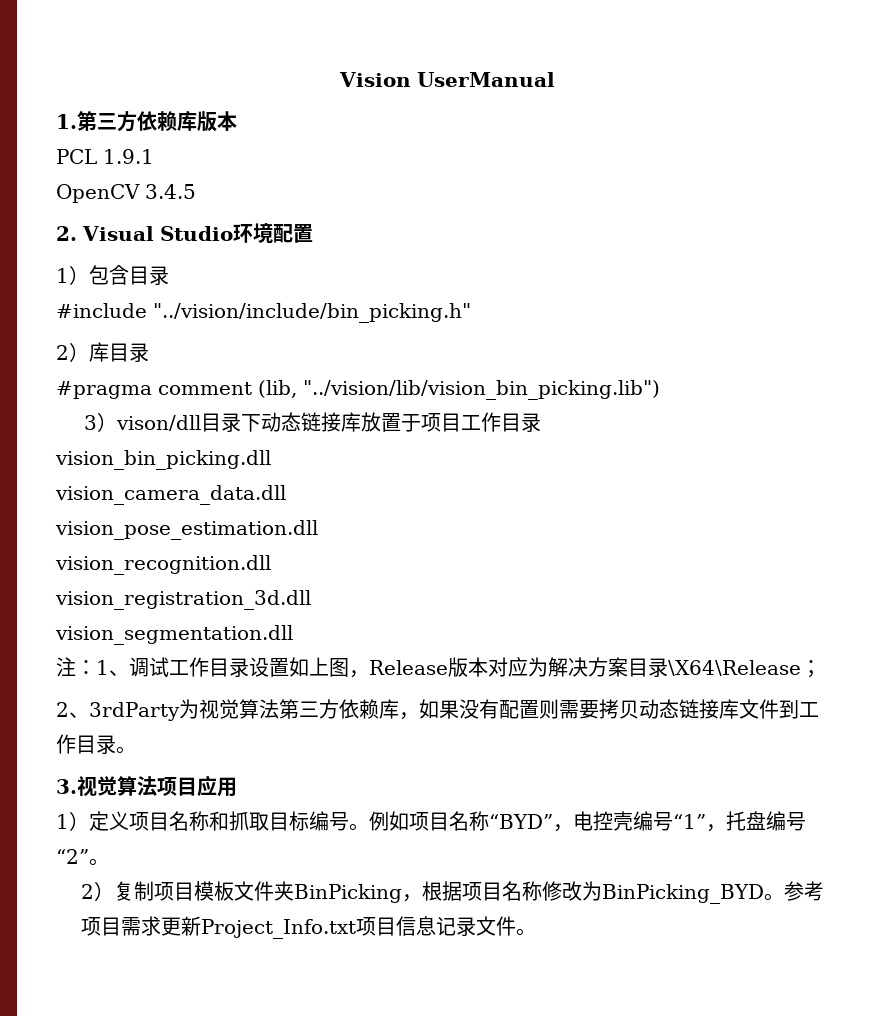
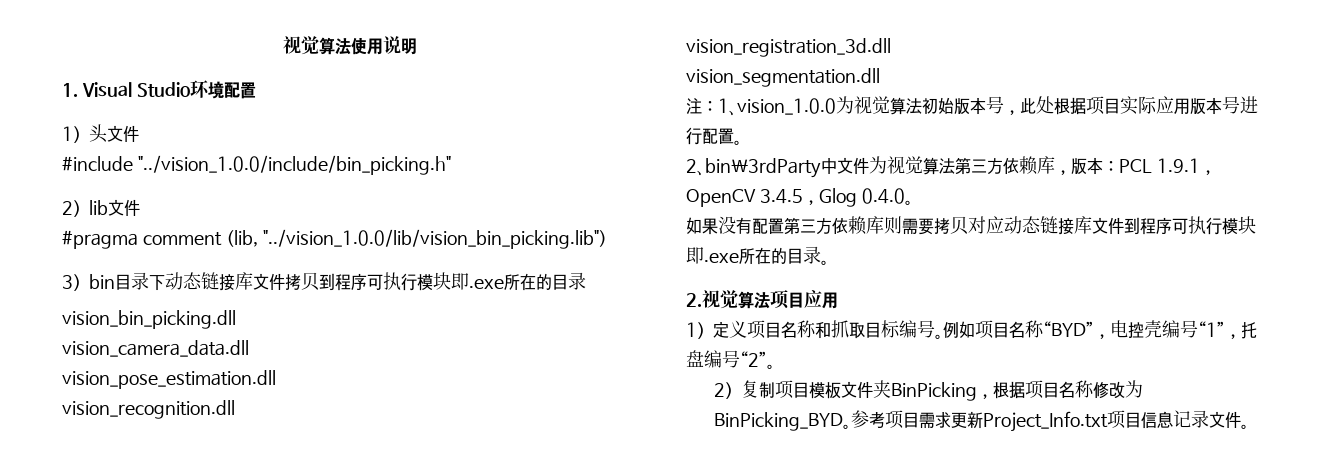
[338,72,555,87] [56,111,237,132] [56,149,154,164] [56,184,196,203] [56,226,77,241] Vision UserManual // 1.第三方依赖库版本 // PCL 1.9.1 // OpenCV 3.4.5 // 2. -> [283,35,417,55] [62,83,78,97] 视觉算法使用说明 // 1.
[89,265,169,285] 包含目录 -> [89,124,139,143] 头文件
[153,303,471,323] [56,342,149,362] "../vision/include/bin_picking.h" // 2）库目录 -> [137,155,451,175] [62,199,140,217] "../vision_1.0.0/include/bin_picking.h" // 2）lib文件
[303,380,660,400] "../vision/lib/vision_bin_picking.lib") -> [262,229,607,249] "../vision_1.0.0/lib/vision_bin_picking.lib")
[116,415,202,431] vison/dll -> [89,274,115,289] bin
[361,412,502,432] 放置于项目工作 -> [253,272,552,291] 文件拷贝到程序可执行模块即.exe所在的
[129,657,821,678] 调试工作目录设置如上图，Release版本对应为解决方案目录\X64\Release； -> [737,96,1258,115] [686,127,742,145] vision_1.0.0为视觉算法初始版本号，此处根据项目实际应用版本号进行配置。
[89,702,180,721] 3rdParty -> [705,157,869,178] bin\3rdParty中文件
[418,699,539,719] 如果没有配置 -> [1071,157,1216,175] [686,188,913,207] [686,216,884,235] 版本：PCL 1.9.1，OpenCV 3.4.5，Glog 0.4.0。 // 如果没有配置第三方依赖库
(639, 709) none -> [968,216,1004,234] 对应
[798,702,819,717] [56,734,76,754] 工作 -> [1140,216,1256,235] [686,247,787,265] 程序可执行模块即.exe所在的
[56,779,77,794] 3. -> [686,293,702,307] 2.

